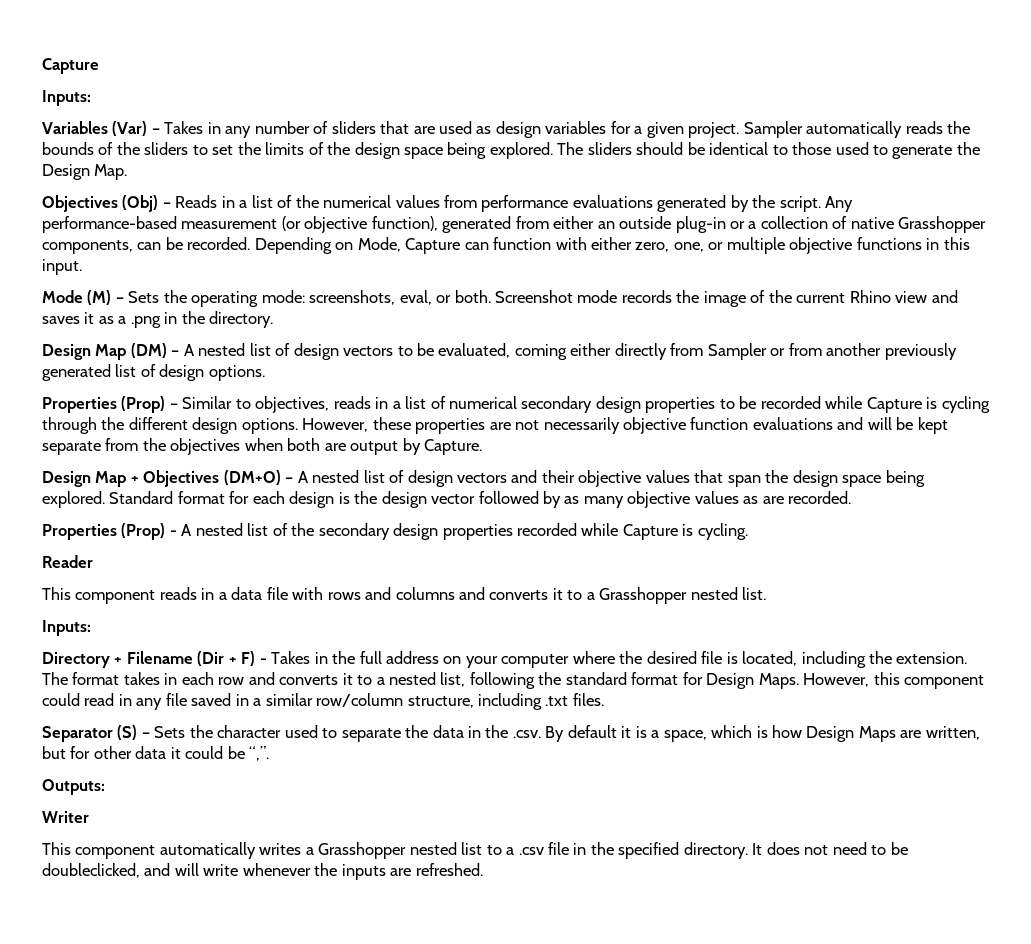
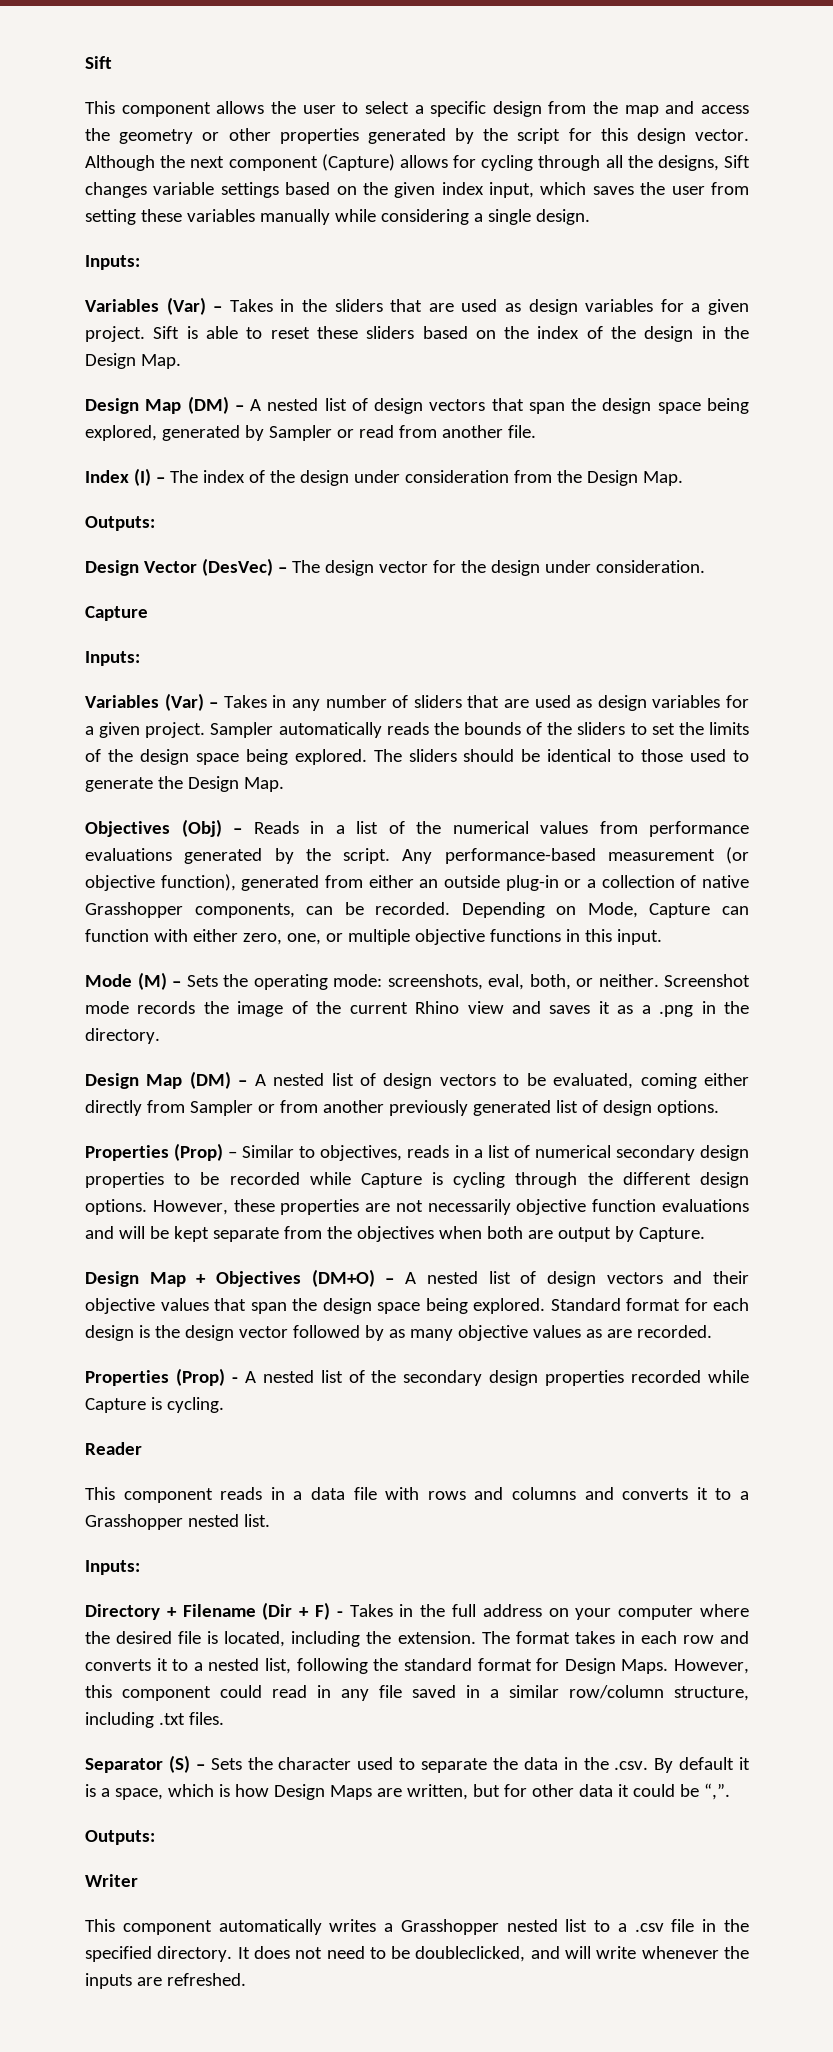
(42, 66) none -> [85,56,112,69] [85,101,749,117] [85,128,749,144] [85,154,750,171] [85,182,750,198] [85,209,590,225] [85,255,140,270] [85,297,750,315] [85,326,749,342] [85,353,181,369] [85,396,749,414] [85,425,536,441] [85,468,683,486] [85,516,155,531] [85,558,705,576] Sift // This component allows the user to select a specific design from the map and access the geometry or other properties generated by the script for this design vector. Although the next component (Capture) allows for cycling through all the designs, Sift changes variable settings based on the given index input, which saves the user from setting these variables manually while considering a single design. // Inputs: // Variables (Var) – Takes in the sliders that are used as design variables for a given project. Sift is able to reset these sliders based on the index of the design in the Design Map. // Design Map (DM) – A nested list of design vectors that span the design space being explored, generated by Sampler or read from another file. // Index (I) – The index of the design under consideration from the Design Map. // Outputs: // Design Vector (DesVec) – The design vector for the design under consideration. //
[436,290,491,303] or both. -> [529,974,659,990] both, or neither.

